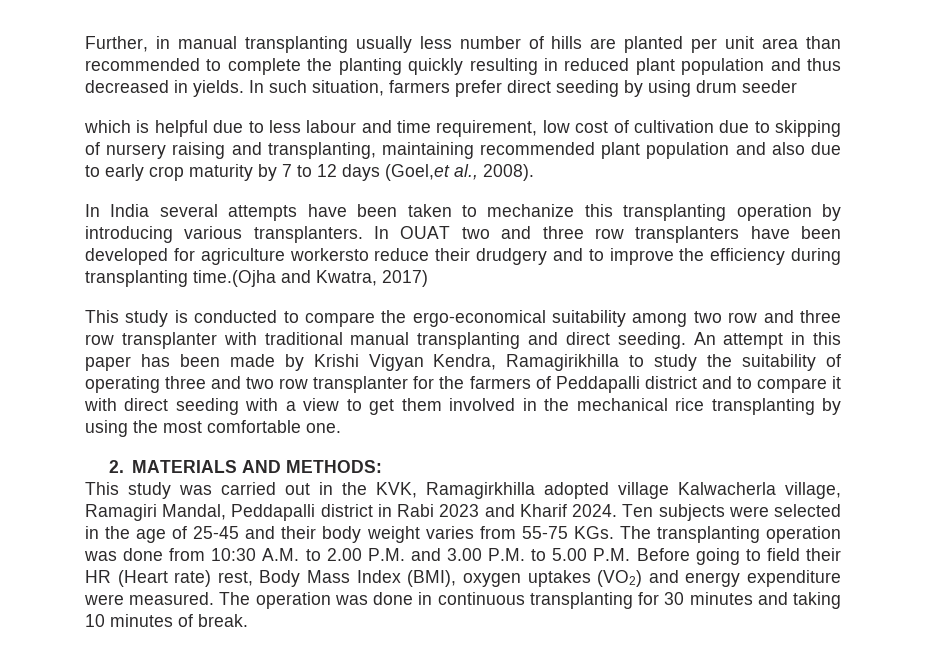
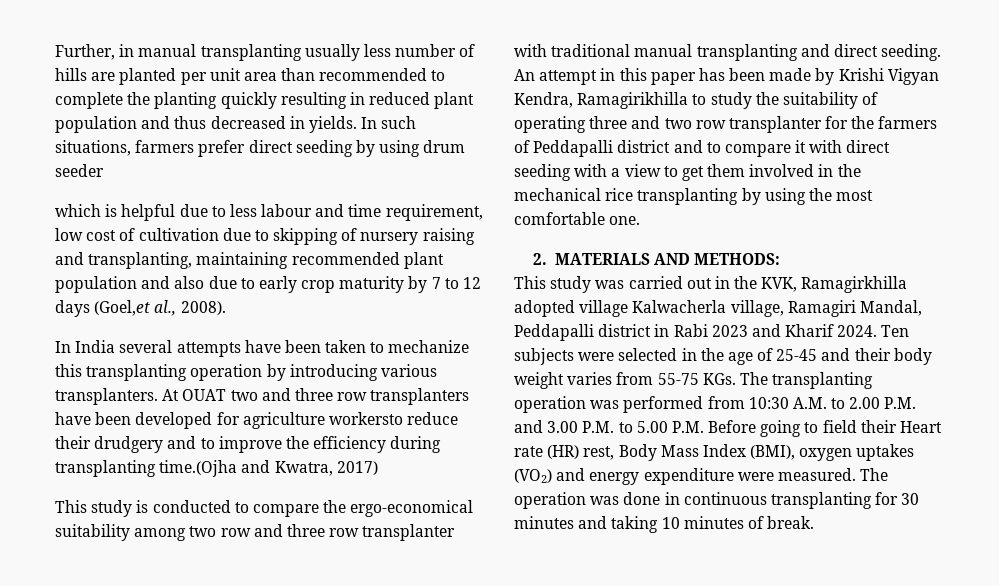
[312,80,384,96] situation, -> [55,140,131,156] situations,
[374,226,390,239] In -> [162,389,180,401] At
[123,548,164,561] done -> [623,396,704,413] performed
[85,570,212,587] HR (Heart rate) -> [900,421,943,433] [514,445,580,459] Heart rate (HR)

